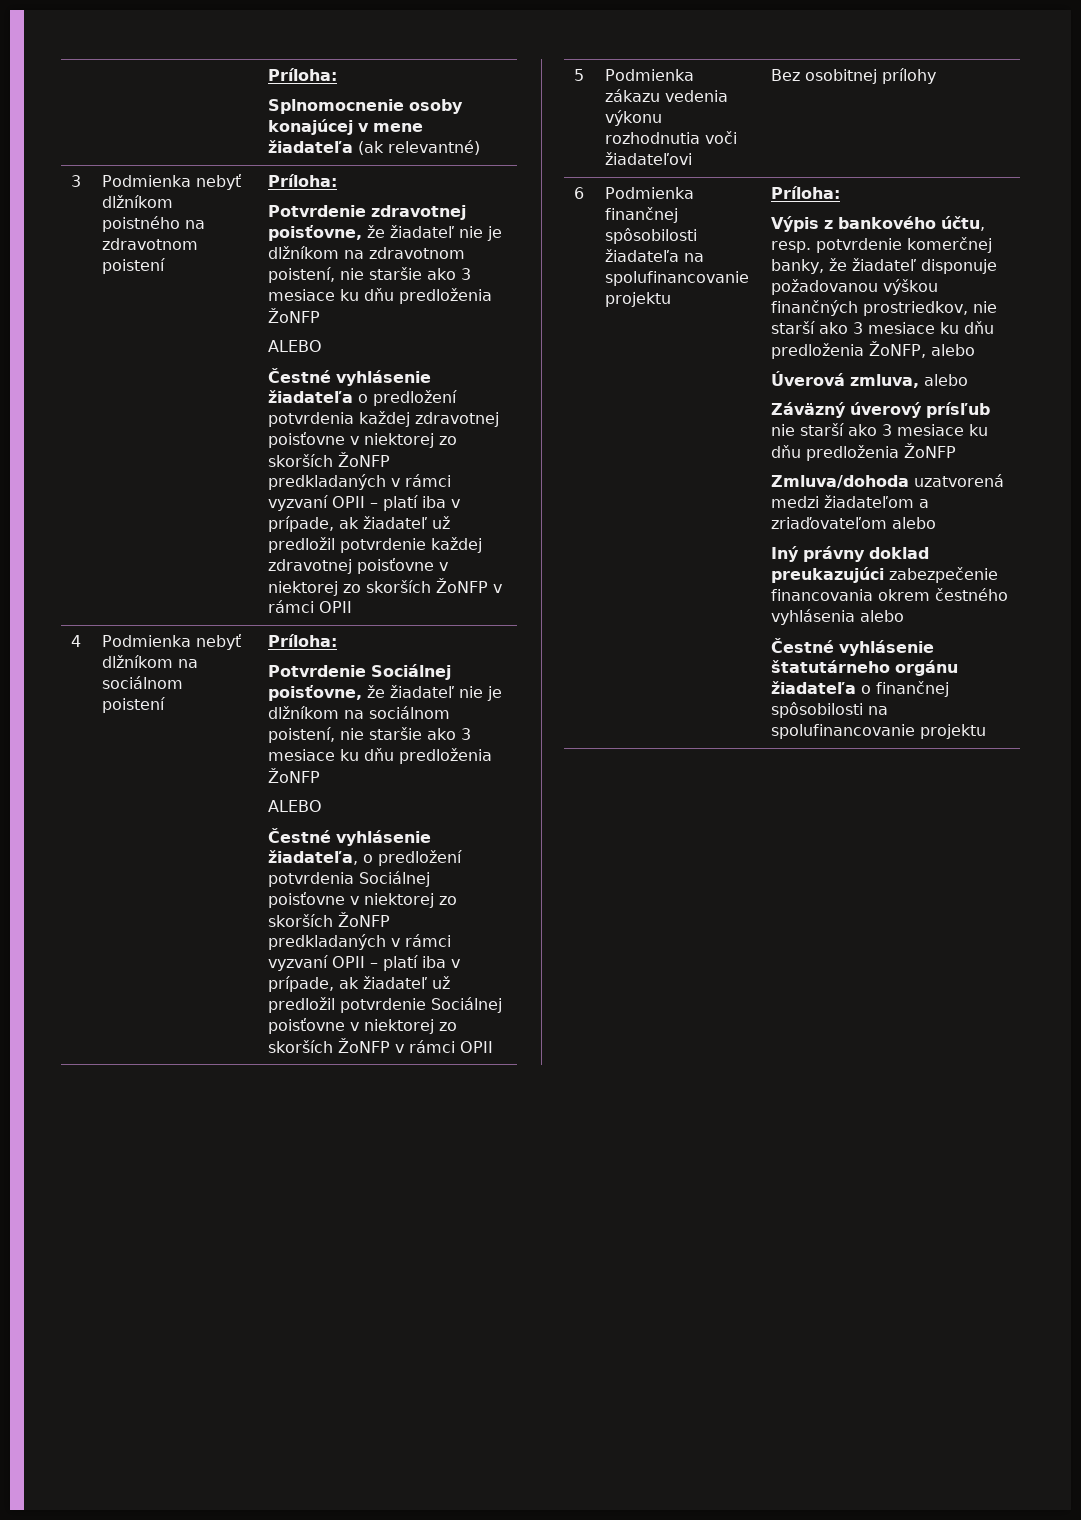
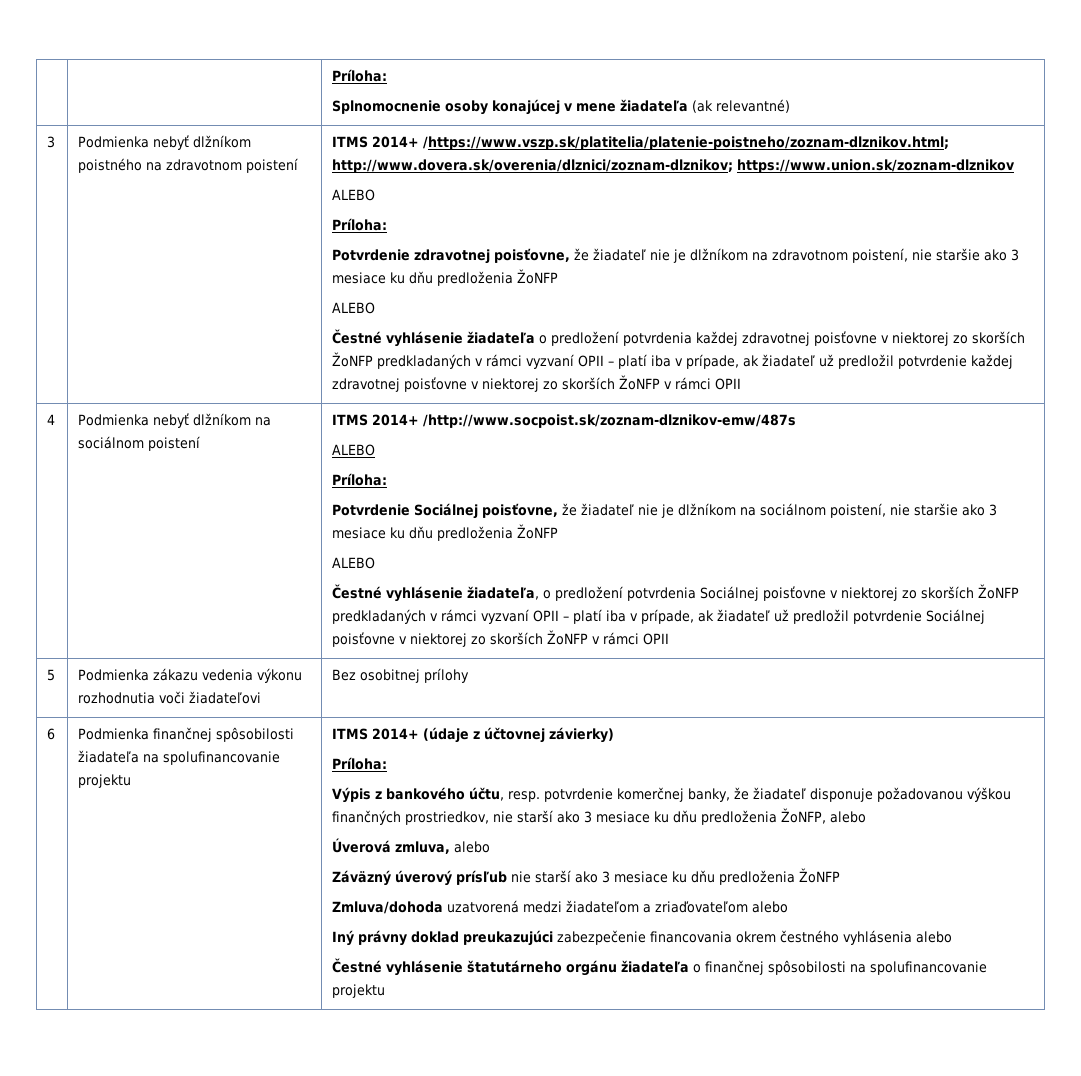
(166, 266) none -> [332,136,950,150] [332,159,1016,173] [332,189,376,201] ITMS 2014+ /https://www.vszp.sk/platitelia/platenie-poistneho/zoznam-dlznikov.html; http://www.dovera.sk/overenia/dlznici/zoznam-dlznikov; https://www.union.sk/zoznam-dlznikov // ALEBO //
(166, 705) none -> [332,414,797,428] [332,444,376,456] ITMS 2014+ /http://www.socpoist.sk/zoznam-dlznikov-emw/487s // ALEBO //
(672, 299) none -> [332,727,615,743] ITMS 2014+ (údaje z účtovnej závierky) //

